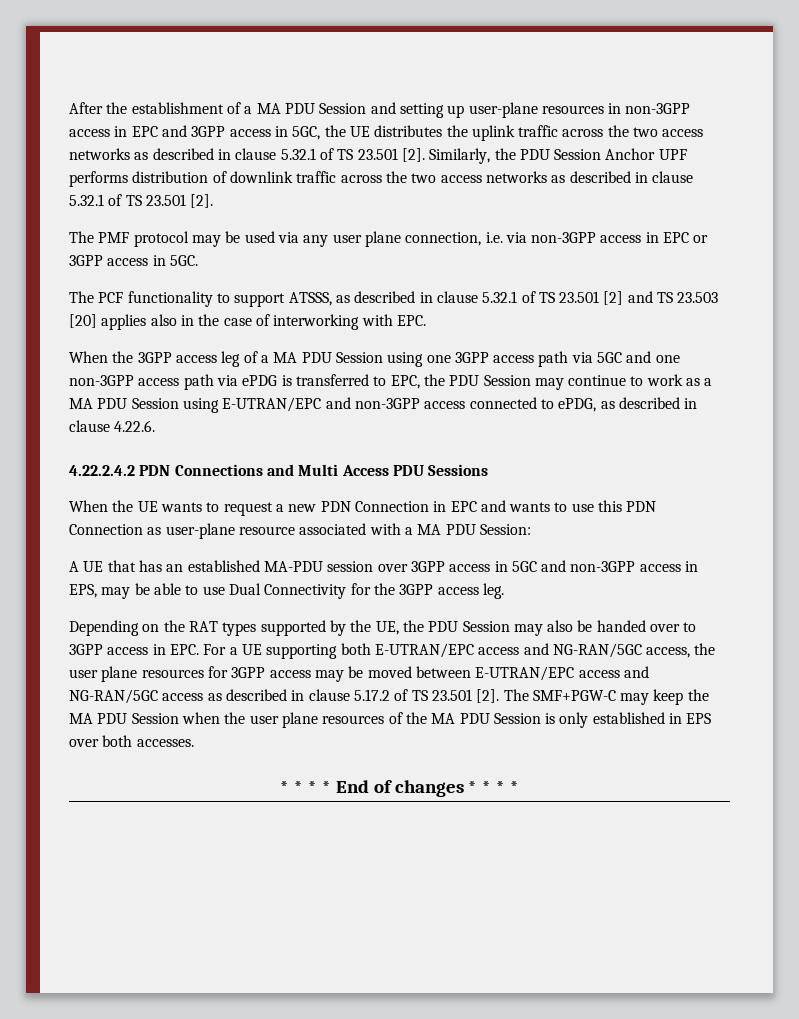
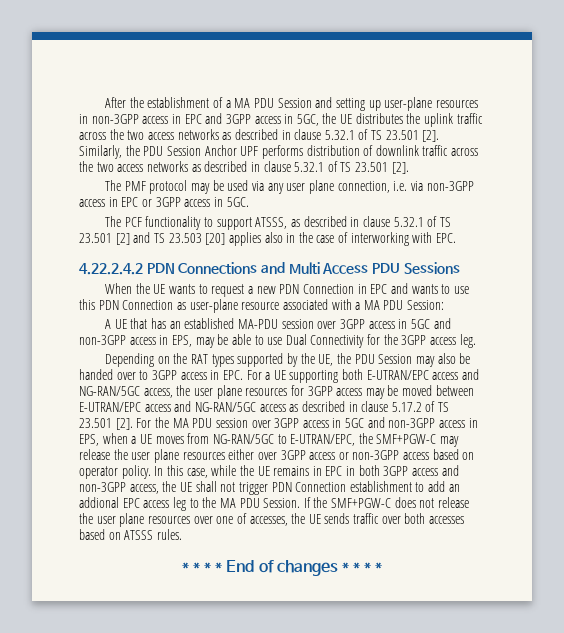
[69,351,680,367] [69,374,713,390] [69,397,698,413] [69,420,156,432] // When the 3GPP access leg of a MA PDU Session using one 3GPP access path via 5GC and one non-3GPP access path via ePDG is transferred to EPC, the PDU Session may continue to work as a MA PDU Session using E-UTRAN/EPC and non-3GPP access connected to ePDG, as described in clause 4.22.6. -> (457, 238) none
[503,689,709,705] [69,712,712,728] [69,735,194,747] The SMF+PGW-C may keep the MA PDU Session when the user plane resources of the MA PDU Session is only established in EPS over both accesses. -> [136,417,478,428] [79,433,460,447] [79,449,475,463] [79,465,459,479] [79,481,460,495] [79,497,470,511] [79,513,465,527] [79,529,182,540] For the MA PDU session over 3GPP access in 5GC and non-3GPP access in EPS, when a UE moves from NG-RAN/5GC to E-UTRAN/EPC, the SMF+PGW-C may release the user plane resources either over 3GPP access or non-3GPP access based on operator policy. In this case, while the UE remains in EPC in both 3GPP access and non-3GPP access, the UE shall not trigger PDN Connection establishment to add an addional EPC access leg to the MA PDU Session. If the SMF+PGW-C does not release the user plane resources over one of accesses, the UE sends traffic over both accesses based on ATSSS rules.

